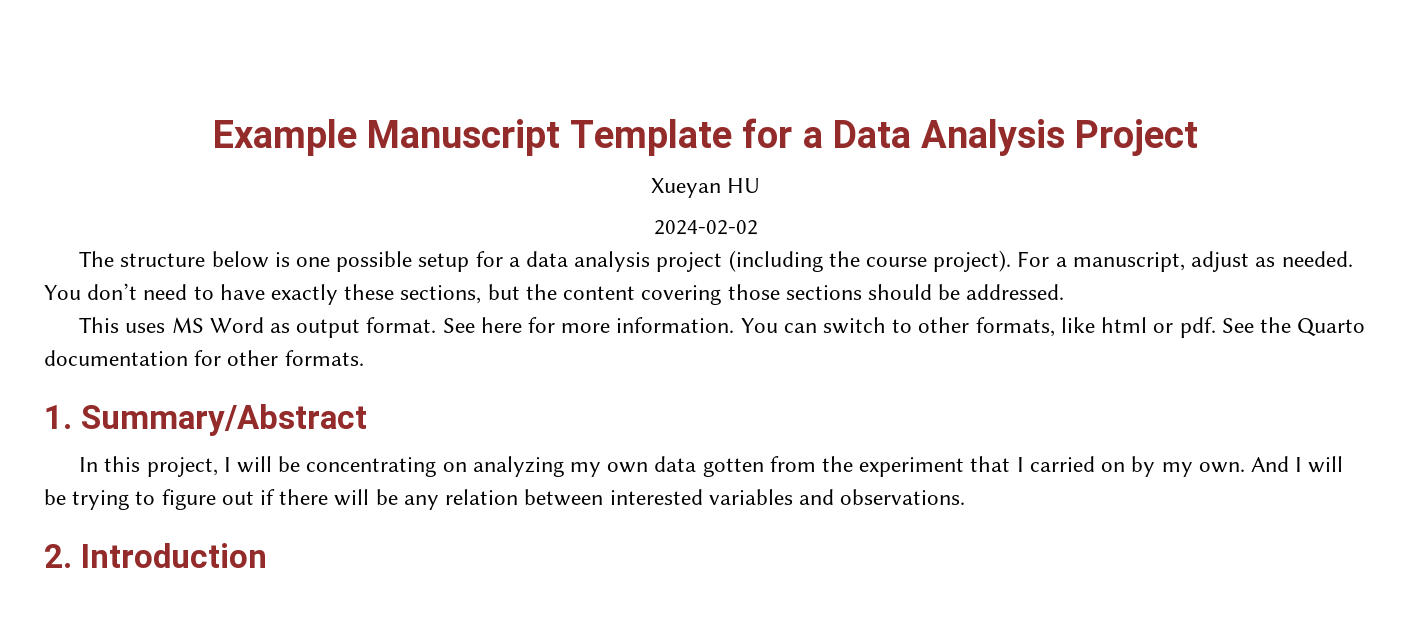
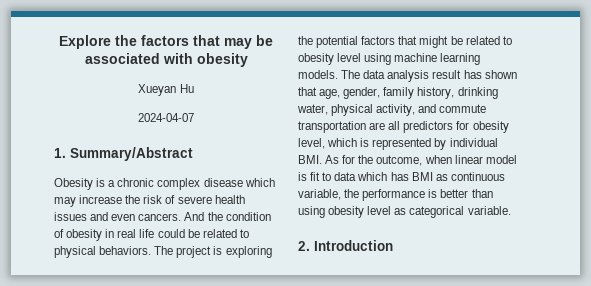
[212,118,1199,156] [650,178,761,198] [653,220,758,235] [79,250,1353,272] [44,283,1065,305] [79,317,1366,338] [44,350,364,366] [44,404,367,436] [79,456,1344,477] [44,489,966,510] Example Manuscript Template for a Data Analysis Project // Xueyan HU // 2024-02-02 // The structure below is one possible setup for a data analysis project (including the course project). For a manuscript, adjust as needed. You don’t need to have exactly these sections, but the content covering those sections should be addressed. // This uses MS Word as output format. See here for more information. You can switch to other formats, like html or pdf. See the Quarto documentation for other formats. // 1. Summary/Abstract // In this project, I will be concentrating on analyzing my own data gotten from the experiment that I carried on by my own. And I will be trying to figure out if there will be any relation between interested variables and observations. -> [59,35,273,49] [84,53,248,67] [138,84,194,96] [138,113,194,122] [54,147,193,161] [54,178,275,190] [54,195,245,207] [54,212,271,221] [54,229,249,241] [54,246,272,258] [298,36,512,48] [298,53,481,65] [298,70,517,82] [298,87,498,99] [297,104,487,116] [298,121,509,133] [298,138,498,150] [298,155,517,166] [298,172,505,181] [298,189,493,201] [298,206,511,218] Explore the factors that may be associated with obesity // Xueyan Hu // 2024-04-07 // 1. Summary/Abstract // Obesity is a chronic complex disease which may increase the risk of severe health issues and even cancers. And the condition of obesity in real life could be related to physical behaviors. The project is exploring the potential factors that might be related to obesity level using machine learning models. The data analysis result has shown that age, gender, family history, drinking water, physical activity, and commute transportation are all predictors for obesity level, which is represented by individual BMI. As for the outcome, when linear model is fit to data which has BMI as continuous variable, the performance is better than using obesity level as categorical variable.

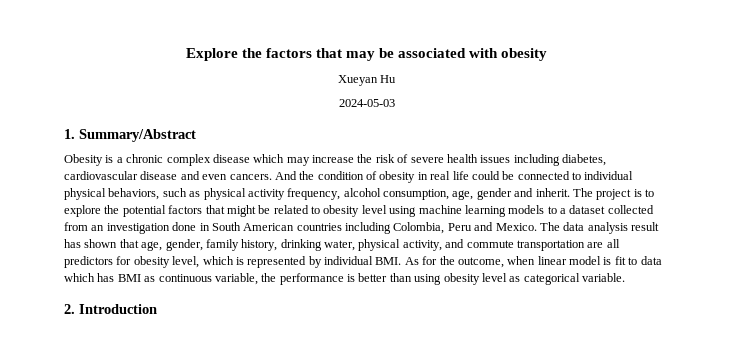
[138,113,194,122] 2024-04-07 -> [338,99,395,107] 2024-05-03
(87, 216) none -> [513,154,606,166] [64,171,178,180] including diabetes, cardiovascular disease
[202,229,249,238] [54,246,152,258] related to physical behaviors. -> [517,171,634,180] [64,188,570,200] connected to individual physical behaviors, such as physical activity frequency, alcohol consumption, age, gender and inherit.
[225,246,272,258] exploring -> [645,189,654,197] [64,205,101,217] to explore
[298,70,338,79] models. -> [508,205,654,214] [64,222,537,234] models to a dataset collected from an investigation done in South American countries including Colombia, Peru and Mexico.

